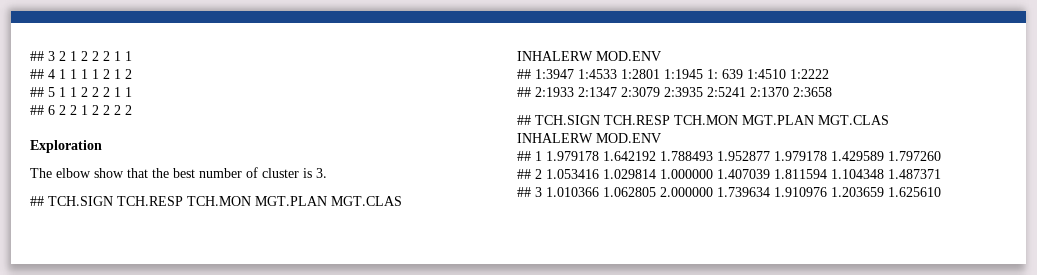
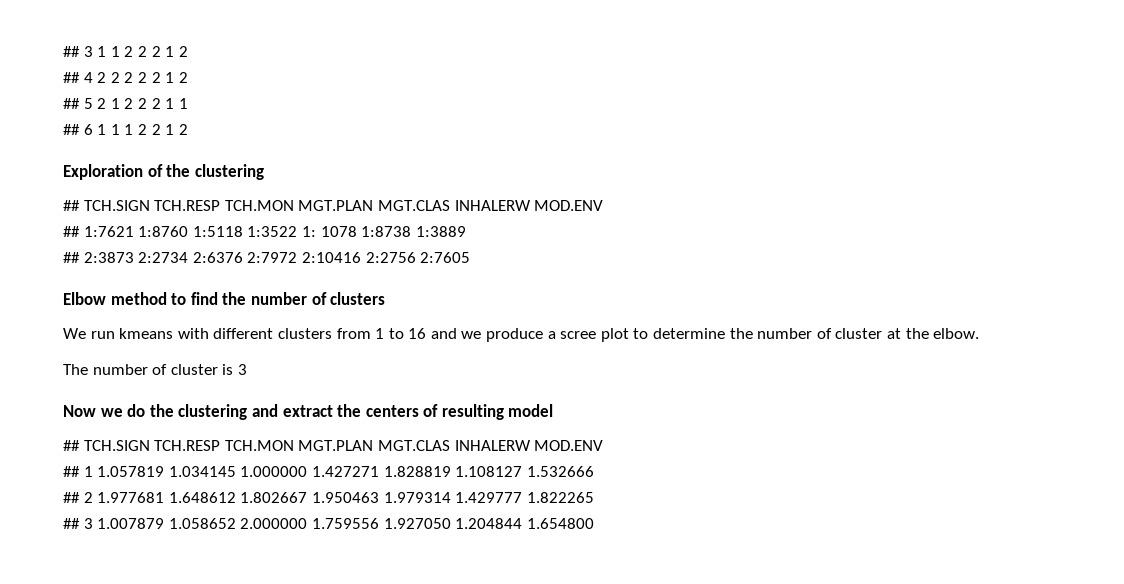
[30,51,55,61] ## 3 -> [63,46,188,57] [63,72,188,83] [63,98,93,109] ## 3 1 1 2 2 2 1 2 // ## 4 2 2 2 2 2 1 2 // ## 5
[48,69,66,79] 4 1 -> [83,124,93,135] 6
[114,69,132,79] [30,87,132,97] [30,105,132,115] [30,140,102,153] [30,167,327,178] [30,196,402,206] [517,51,661,61] [517,69,829,79] [517,87,832,97] 1 2 // ## 5 1 1 2 2 2 1 1 // ## 6 2 2 1 2 2 2 2 // Exploration // The elbow show that the best number of cluster is 3. // ## TCH.SIGN TCH.RESP TCH.MON MGT.PLAN MGT.CLAS INHALERW MOD.ENV // ## 1:3947 1:4533 1:2801 1:1945 1: 639 1:4510 1:2222 // ## 2:1933 2:1347 2:3079 2:3935 2:5241 2:1370 2:3658 -> [151,124,188,135] [63,164,264,180] [63,200,604,211] [63,226,466,237] [63,252,471,263] [63,292,386,305] [63,328,980,342] [63,364,247,375] [63,404,554,420] 2 1 2 // Exploration of the clustering // ## TCH.SIGN TCH.RESP TCH.MON MGT.PLAN MGT.CLAS INHALERW MOD.ENV // ## 1:7621 1:8760 1:5118 1:3522 1: 1078 1:8738 1:3889 // ## 2:3873 2:2734 2:6376 2:7972 2:10416 2:2756 2:7605 // Elbow method to find the number of clusters // We run kmeans with different clusters from 1 to 16 and we produce a scree plot to determine the number of cluster at the elbow. // The number of cluster is 3 // Now we do the clustering and extract the centers of resulting model
[546,151,941,161] [517,169,941,179] [517,187,941,197] 1.979178 1.642192 1.788493 1.952877 1.979178 1.429589 1.797260 // ## 2 1.053416 1.029814 1.000000 1.407039 1.811594 1.104348 1.487371 // ## 3 1.010366 1.062805 2.000000 1.739634 1.910976 1.203659 1.625610 -> [97,466,594,477] [63,492,594,503] [63,518,594,529] 1.057819 1.034145 1.000000 1.427271 1.828819 1.108127 1.532666 // ## 2 1.977681 1.648612 1.802667 1.950463 1.979314 1.429777 1.822265 // ## 3 1.007879 1.058652 2.000000 1.759556 1.927050 1.204844 1.654800

